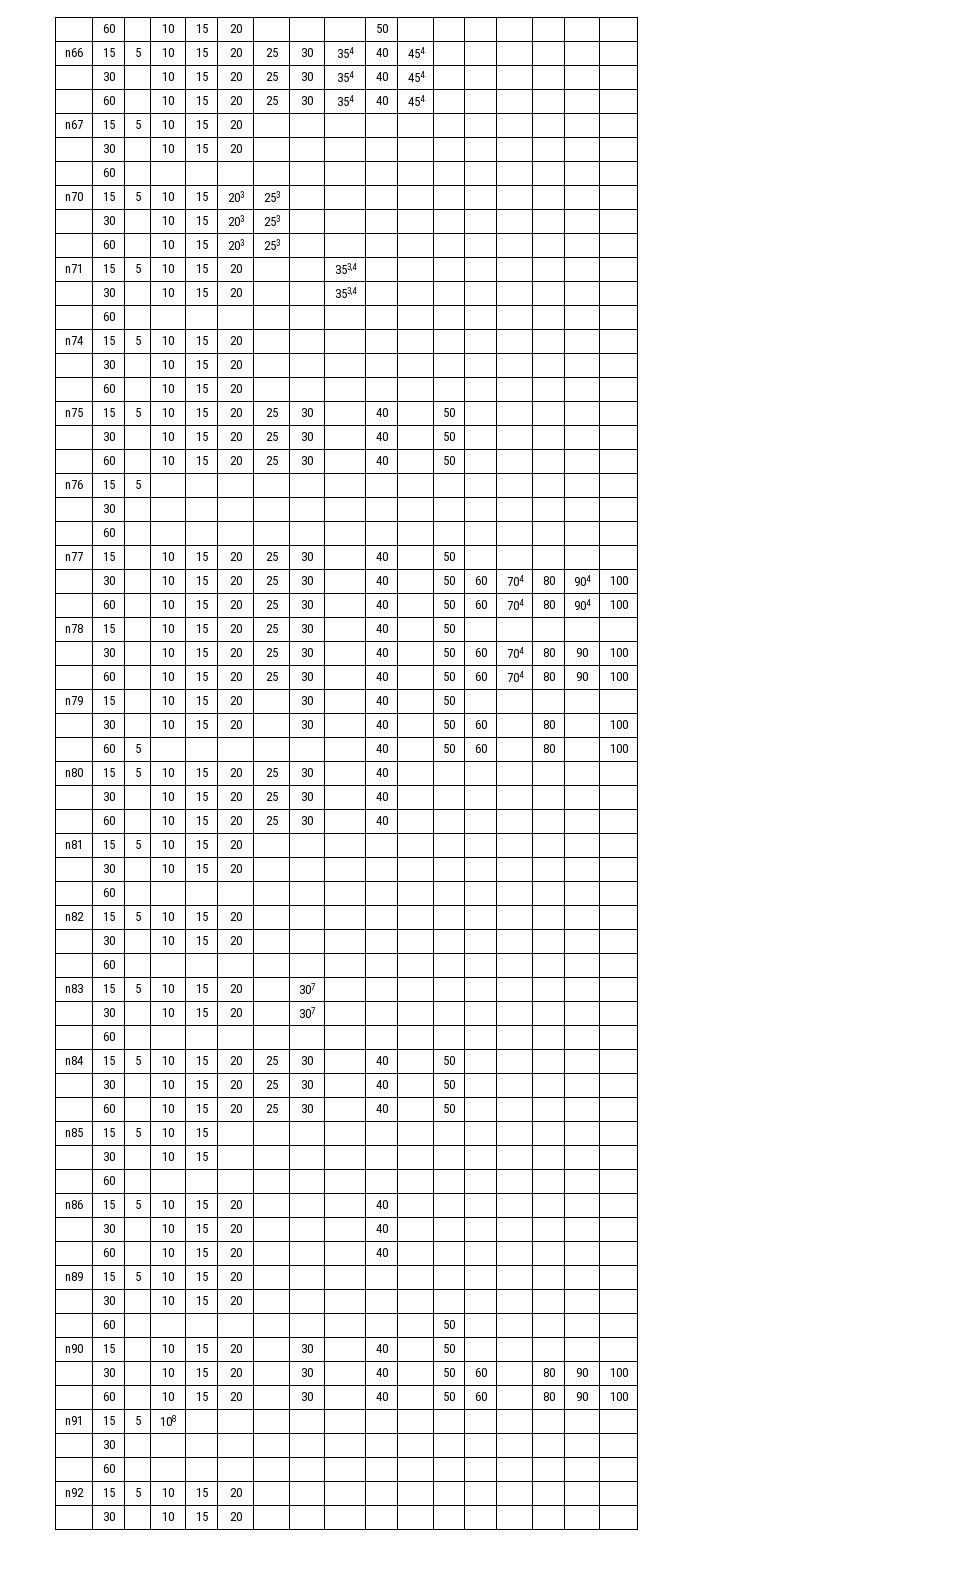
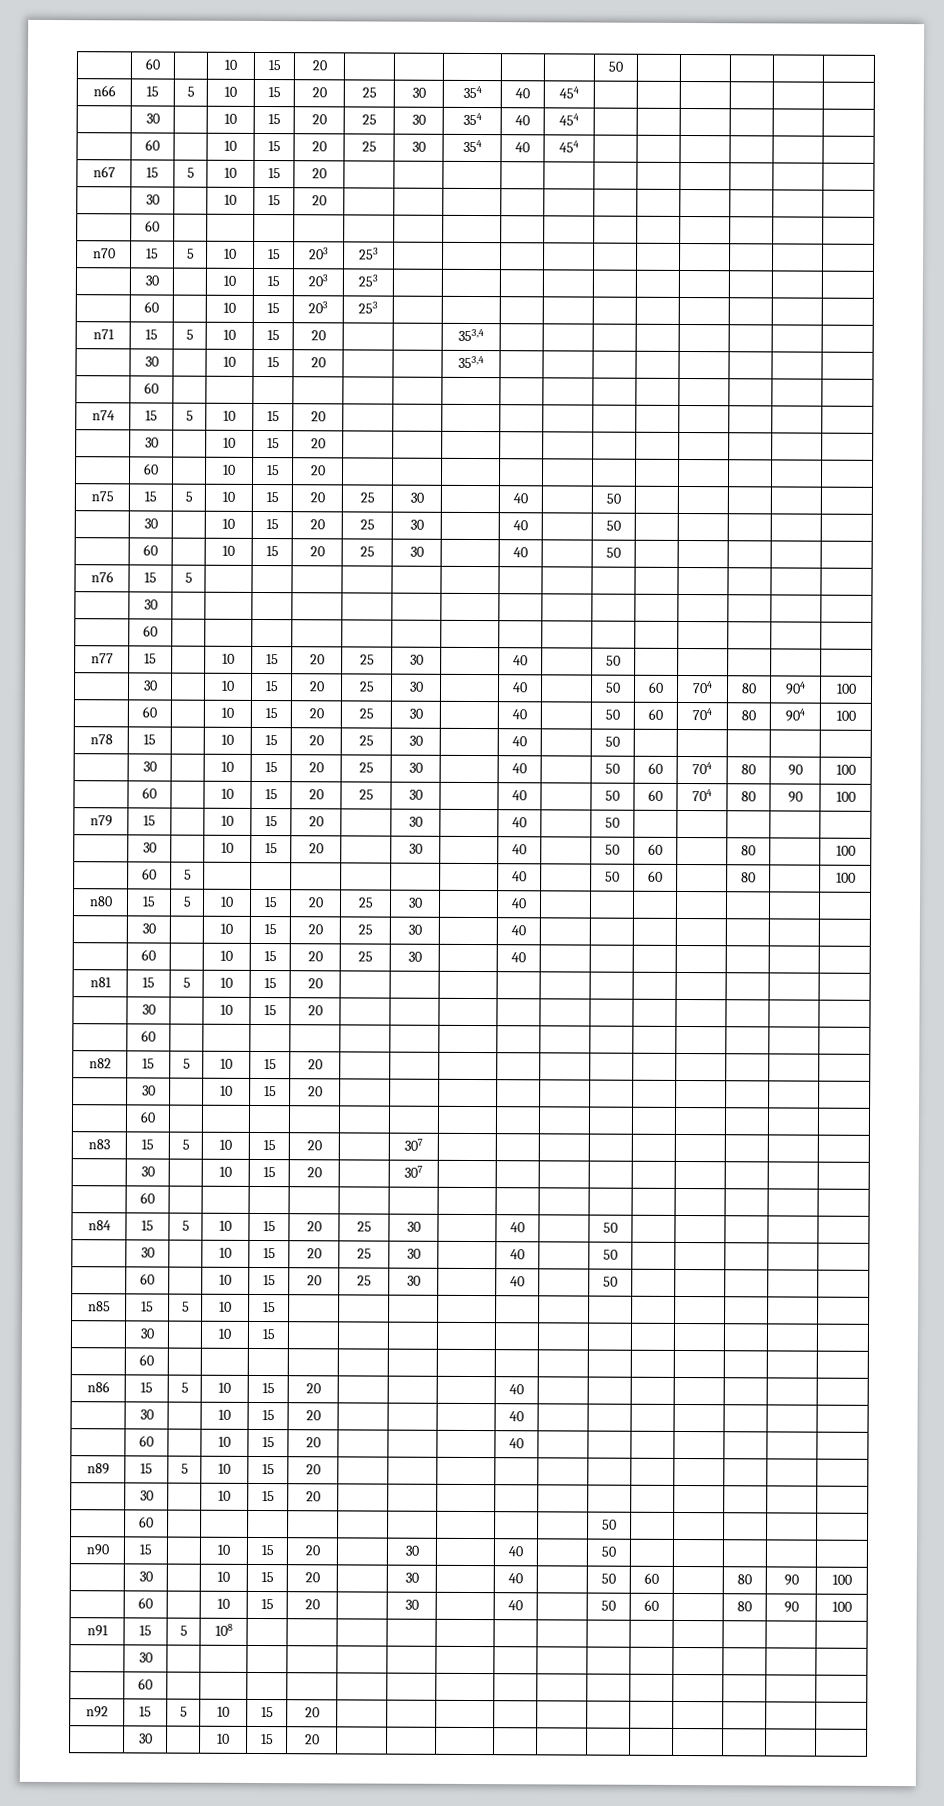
[102,24,115,33] [162,24,174,33] [195,24,208,33] [229,24,242,33] [375,24,388,33] | 60 | | 10 | 15 | 20 | | | | 50 | | -> [145,58,160,70] [224,59,237,70] [267,60,281,71] [311,60,327,71] [608,61,623,72] | 60 | | 10 | 15 | 20 | | | | | | 50

